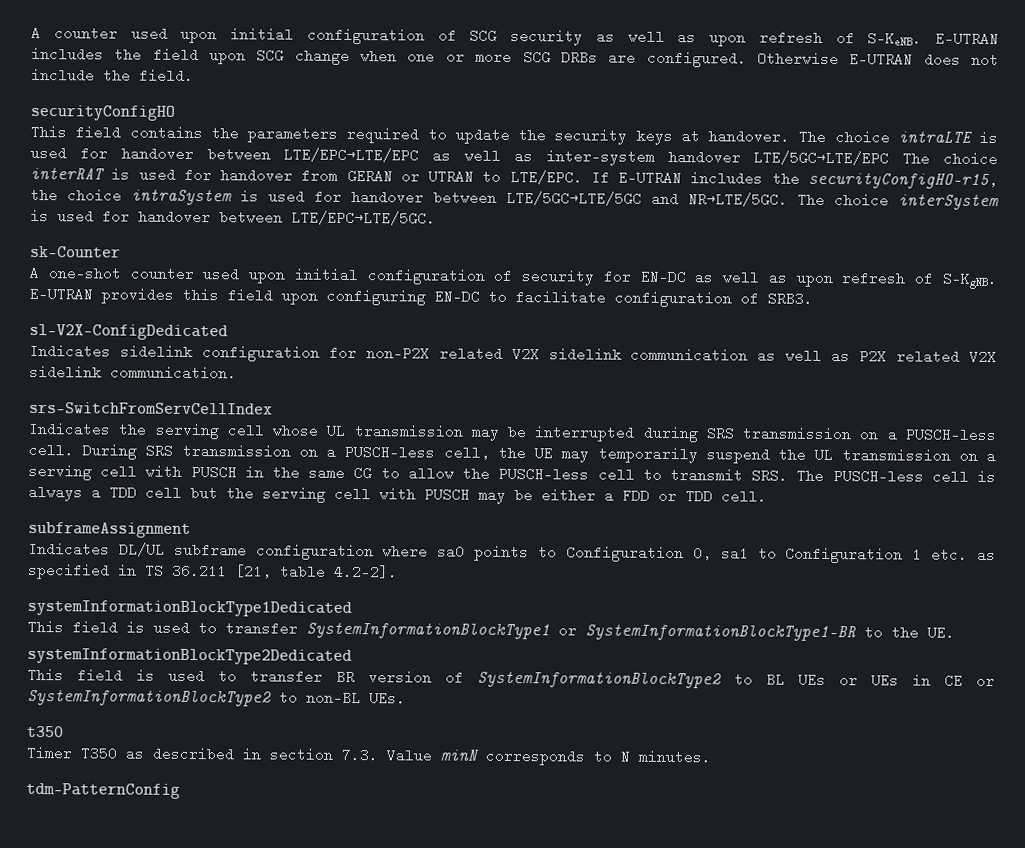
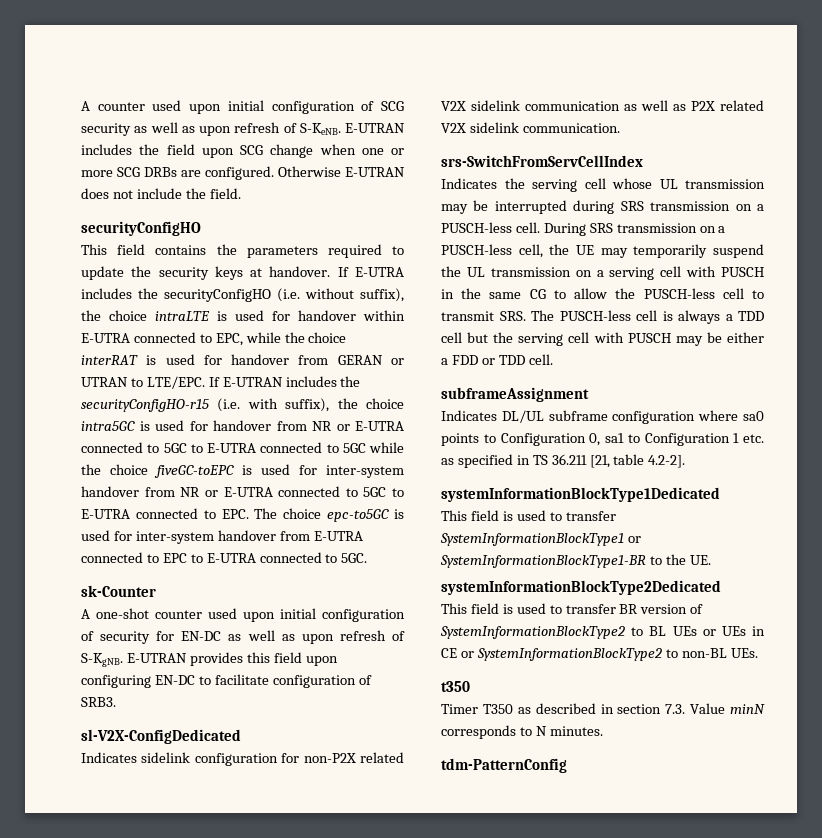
[798,129,827,144] The -> [337,267,404,277] [81,288,404,302] [81,310,101,321] If E-UTRA includes the securityConfigHO (i.e. without suffix), the
[206,147,931,166] between LTE/EPC→LTE/EPC as well as inter-system handover LTE/5GC→LTE/EPC The -> [363,310,405,321] [81,332,305,346] within E-UTRA connected to EPC, while the
[807,171,998,190] [30,187,999,211] [30,209,436,226] securityConfigHO-r15, the choice intraSystem is used for handover between LTE/5GC→LTE/5GC and NR→LTE/5GC. The choice interSystem is used for handover between LTE/EPC→LTE/5GC. -> [81,398,404,412] [81,420,404,431] [81,442,404,453] [81,464,404,478] [81,486,404,497] [81,508,404,522] [81,530,363,544] [81,552,368,563] securityConfigHO-r15 (i.e. with suffix), the choice intra5GC is used for handover from NR or E-UTRA connected to 5GC to E-UTRA connected to 5GC while the choice fiveGC-toEPC is used for inter-system handover from NR or E-UTRA connected to 5GC to E-UTRA connected to EPC. The choice epc-to5GC is used for inter-system handover from E-UTRA connected to EPC to E-UTRA connected to 5GC.

